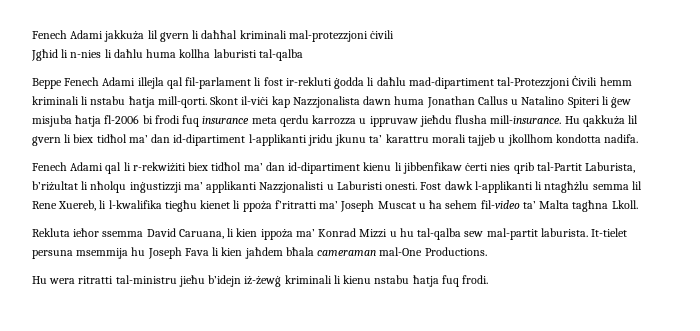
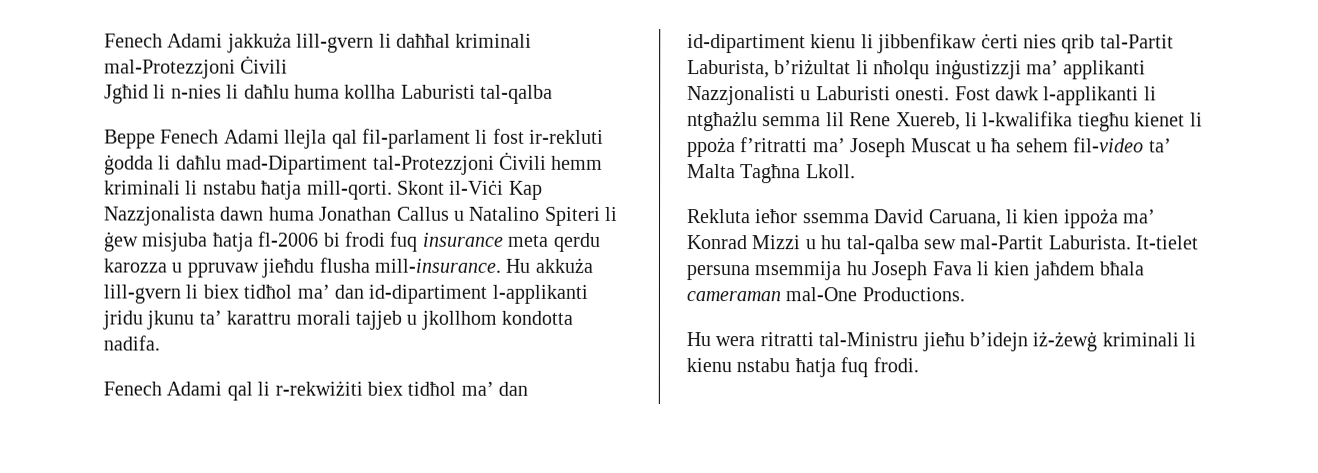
[147,30,189,42] lil gvern -> [296,33,375,53] lill-gvern
[288,30,395,42] mal-protezzjoni ċivili -> [104,55,289,79] mal-Protezzjoni Ċivili
[213,49,257,58] laburisti -> [400,84,476,99] Laburisti
[137,77,164,89] illejla -> [284,129,328,149] llejla
[408,77,494,89] mad-dipartiment -> [226,155,369,175] mad-Dipartiment
[241,96,290,108] il-viċi kap -> [449,179,543,200] il-Viċi Kap
[312,115,418,127] karrozza u ippruvaw -> [103,258,259,278] karozza u ppruvaw
[582,115,639,127] [32,136,61,146] qakkuża lil gvern -> [534,257,593,273] [103,284,181,304] akkuża lill-gvern
[544,181,590,193] ntagħżlu -> [687,111,758,132] ntgħażlu
[572,200,609,212] tagħna -> [740,164,802,184] Tagħna
[486,228,588,240] mal-partit laburista. -> [959,235,1132,250] mal-Partit Laburista.
[115,275,177,284] tal-ministru -> [818,332,919,347] tal-Ministru

